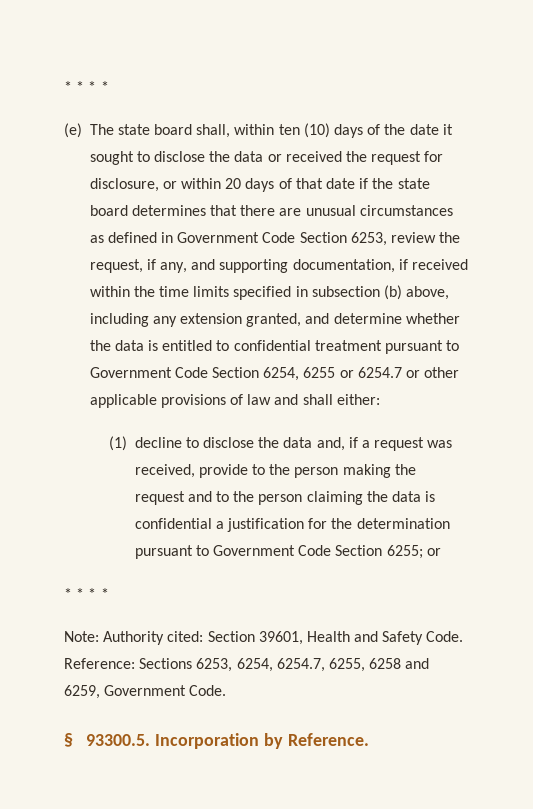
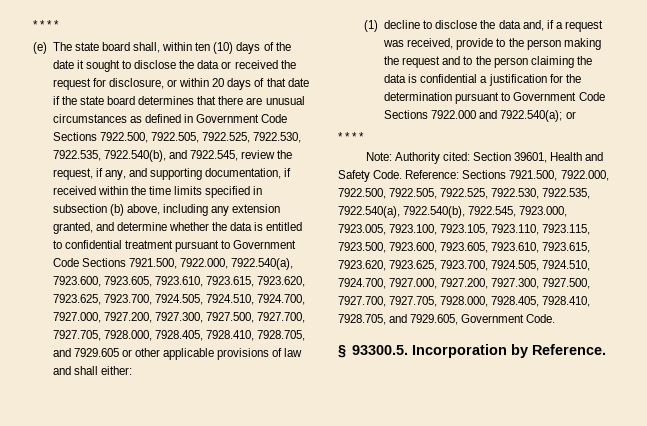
[299,232,387,246] Section 6253, -> [52,132,302,143] [52,150,239,162] Sections 7922.500, 7922.505, 7922.525, 7922.530, 7922.535, 7922.540(b), and 7922.545,
[212,367,402,381] Section 6254, 6255 or 6254.7 -> [81,258,294,270] [52,276,306,287] [52,294,306,305] [52,312,306,323] [52,330,306,341] [52,348,119,357] Sections 7921.500, 7922.000, 7922.540(a), 7923.600, 7923.605, 7923.610, 7923.615, 7923.620, 7923.625, 7923.700, 7924.505, 7924.510, 7924.700, 7927.000, 7927.200, 7927.300, 7927.500, 7927.700, 7927.705, 7928.000, 7928.405, 7928.410, 7928.705, and 7929.605
[335,545,423,559] Section 6255; -> [384,110,563,122] Sections 7922.000 and 7922.540(a);
[196,658,430,672] [64,685,100,699] 6253, 6254, 6254.7, 6255, 6258 and 6259, -> [509,170,609,181] [338,188,591,199] [338,206,568,218] [338,224,591,235] [338,242,591,253] [338,260,591,271] [338,278,591,289] [338,296,591,307] [338,314,459,325] 7921.500, 7922.000, 7922.500, 7922.505, 7922.525, 7922.530, 7922.535, 7922.540(a), 7922.540(b), 7922.545, 7923.000, 7923.005, 7923.100, 7923.105, 7923.110, 7923.115, 7923.500, 7923.600, 7923.605, 7923.610, 7923.615, 7923.620, 7923.625, 7923.700, 7924.505, 7924.510, 7924.700, 7927.000, 7927.200, 7927.300, 7927.500, 7927.700, 7927.705, 7928.000, 7928.405, 7928.410, 7928.705, and 7929.605,

